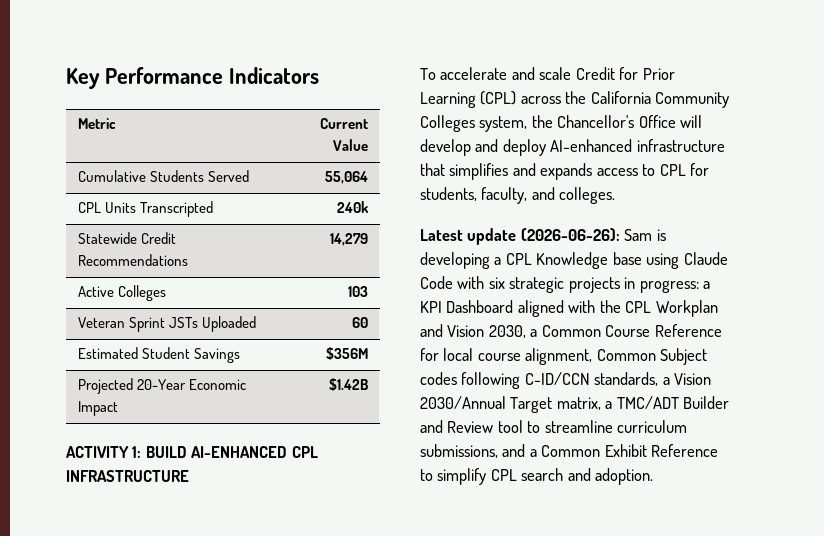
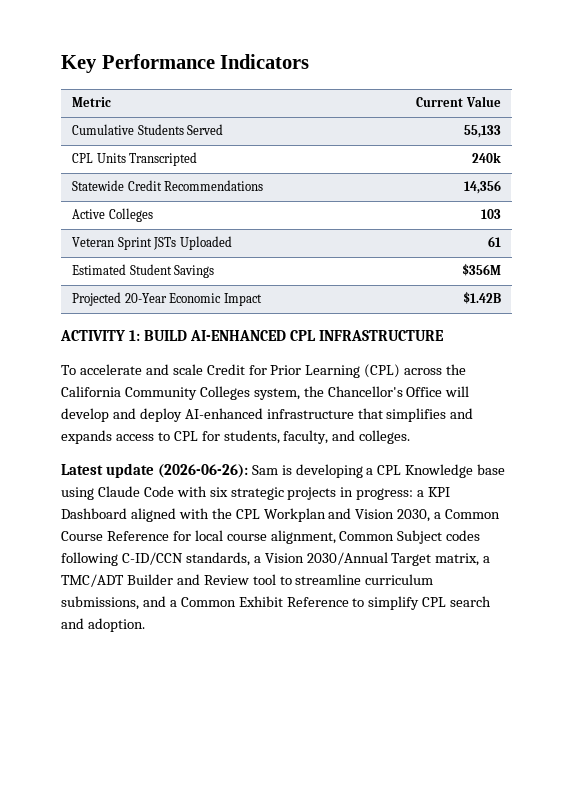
[325,171,369,184] 55,064 -> [463,125,501,138] 55,133
[330,233,369,246] 14,279 -> [463,180,501,194] 14,356
[352,317,369,328] 60 -> [487,236,501,247] 61

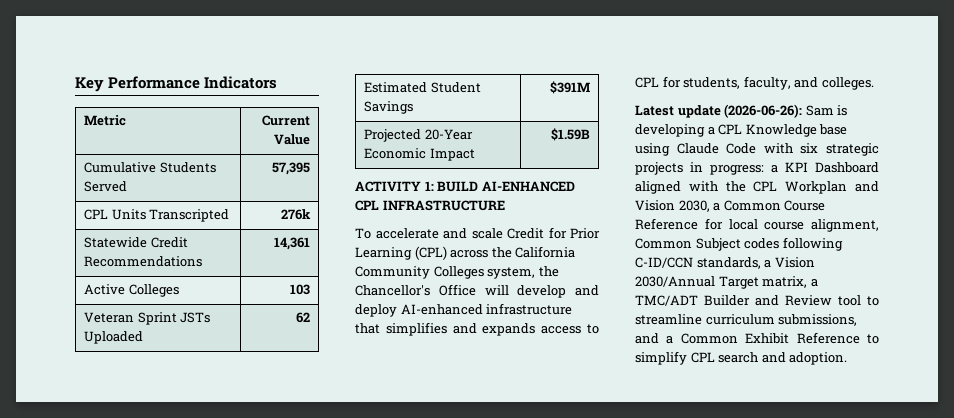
[463,125,501,138] 55,133 -> [271,162,310,175] 57,395
[471,152,501,163] 240k -> [280,209,311,220] 276k
[463,180,501,194] 14,356 -> [273,237,310,250] 14,361
[487,236,501,247] 61 -> [295,312,310,323] 62
[461,263,501,276] $356M -> [549,81,590,94] $391M
[462,291,501,304] $1.42B -> [550,128,590,141] $1.59B

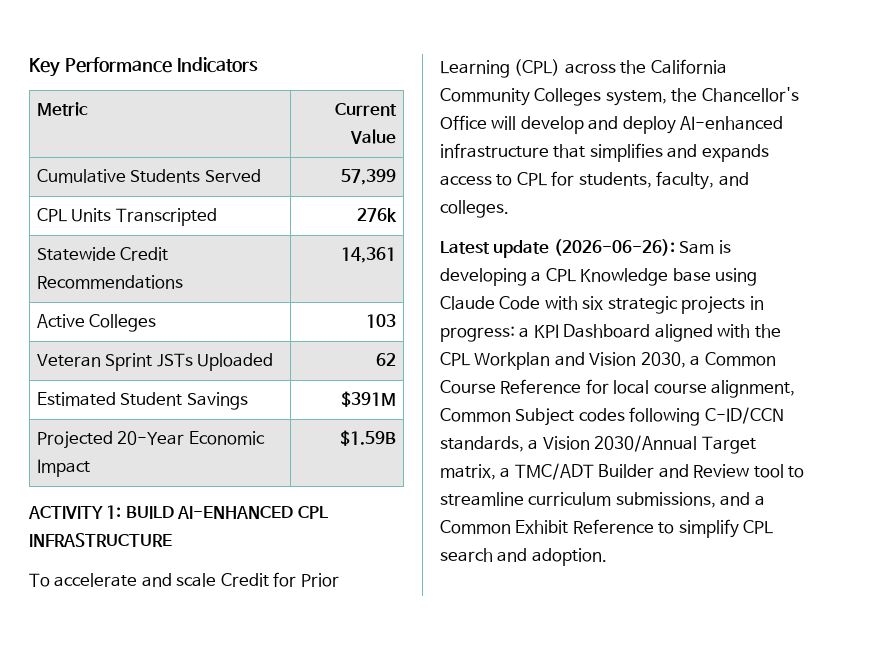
[271,162,310,175] 57,395 -> [341,169,397,185] 57,399

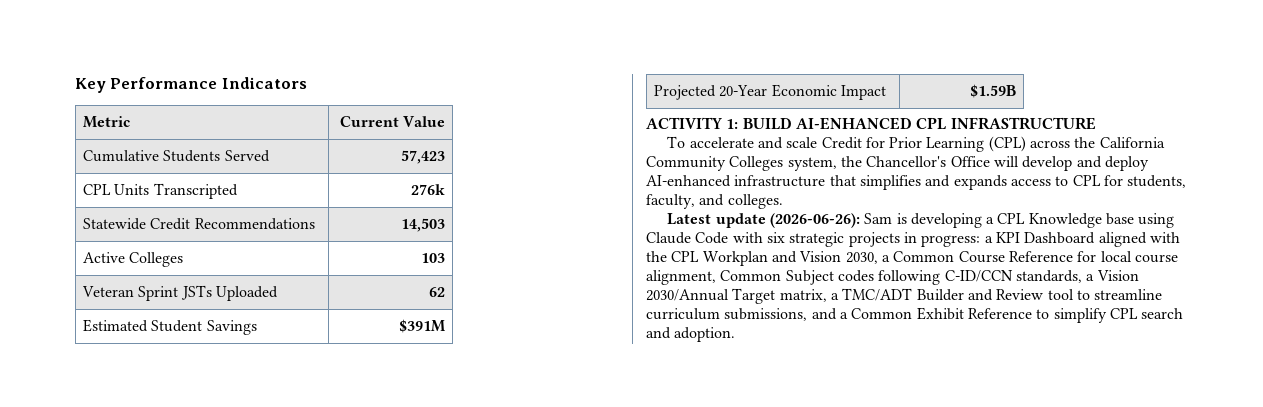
[341,169,397,185] 57,399 -> [400,150,445,164] 57,423
[341,247,397,263] 14,361 -> [400,218,445,232] 14,503

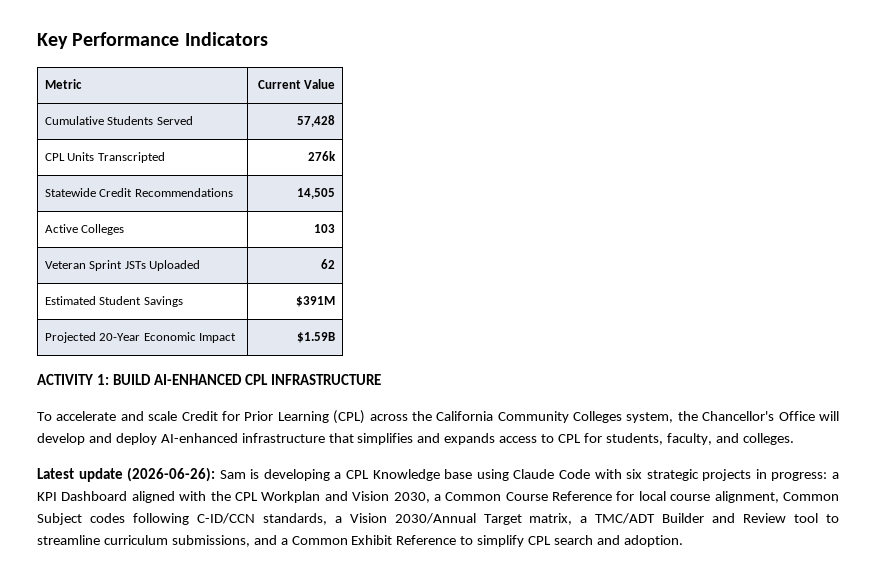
[400,150,445,164] 57,423 -> [297,115,336,127] 57,428
[400,218,445,232] 14,503 -> [297,188,336,199] 14,505

